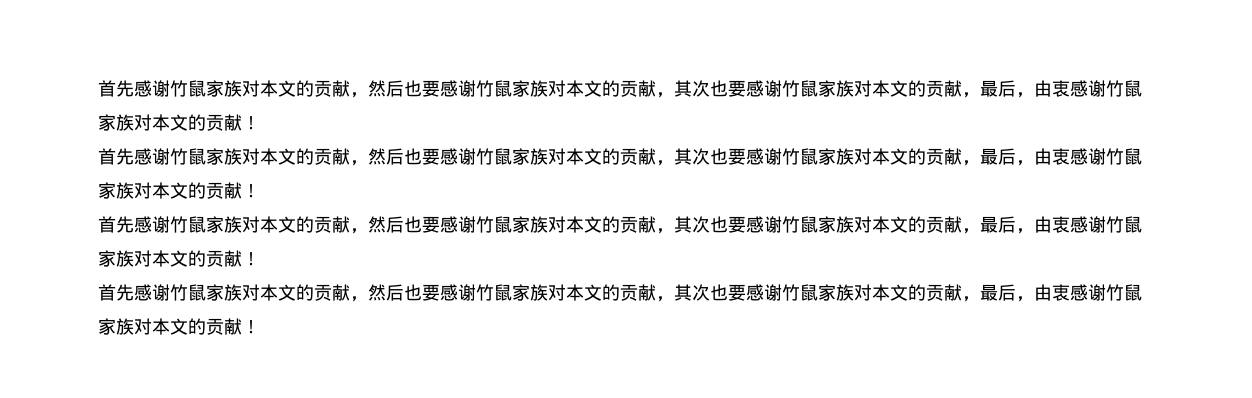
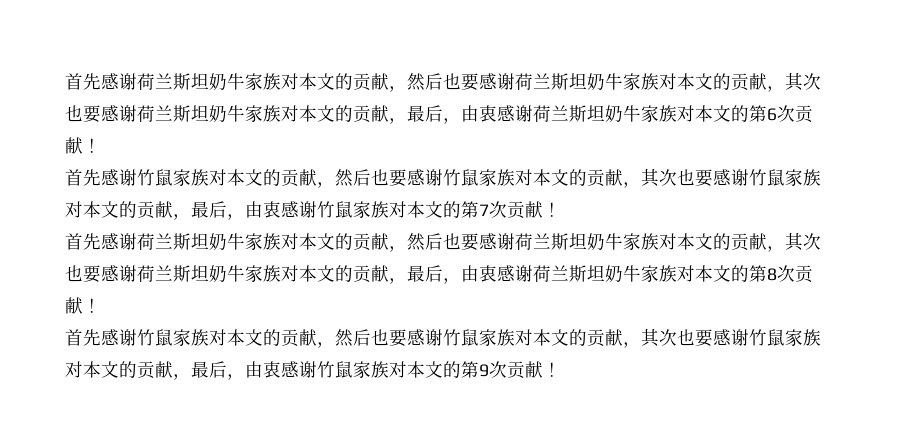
[98,80,1142,98] [98,114,206,131] 首先感谢竹鼠家族对本文的贡献，然后也要感谢竹鼠家族对本文的贡献，其次也要感谢竹鼠家族对本文的贡献，最后，由衷感谢竹鼠家族对本文的 -> [65,72,821,92] [65,105,795,124] 首先感谢荷兰斯坦奶牛家族对本文的贡献，然后也要感谢荷兰斯坦奶牛家族对本文的贡献，其次也要感谢荷兰斯坦奶牛家族对本文的贡献，最后，由衷感谢荷兰斯坦奶牛家族对本文的第6次
(206, 190) none -> [461,201,561,219] [65,232,821,252] [65,265,795,284] 第7次贡献！ // 首先感谢荷兰斯坦奶牛家族对本文的贡献，然后也要感谢荷兰斯坦奶牛家族对本文的贡献，其次也要感谢荷兰斯坦奶牛家族对本文的贡献，最后，由衷感谢荷兰斯坦奶牛家族对本文的第8次
[206,250,260,267] [98,284,1142,302] [98,318,260,335] 贡献！ // 首先感谢竹鼠家族对本文的贡献，然后也要感谢竹鼠家族对本文的贡献，其次也要感谢竹鼠家族对本文的贡献，最后，由衷感谢竹鼠家族对本文的贡献！ -> [461,361,561,379] 第9次贡献！

